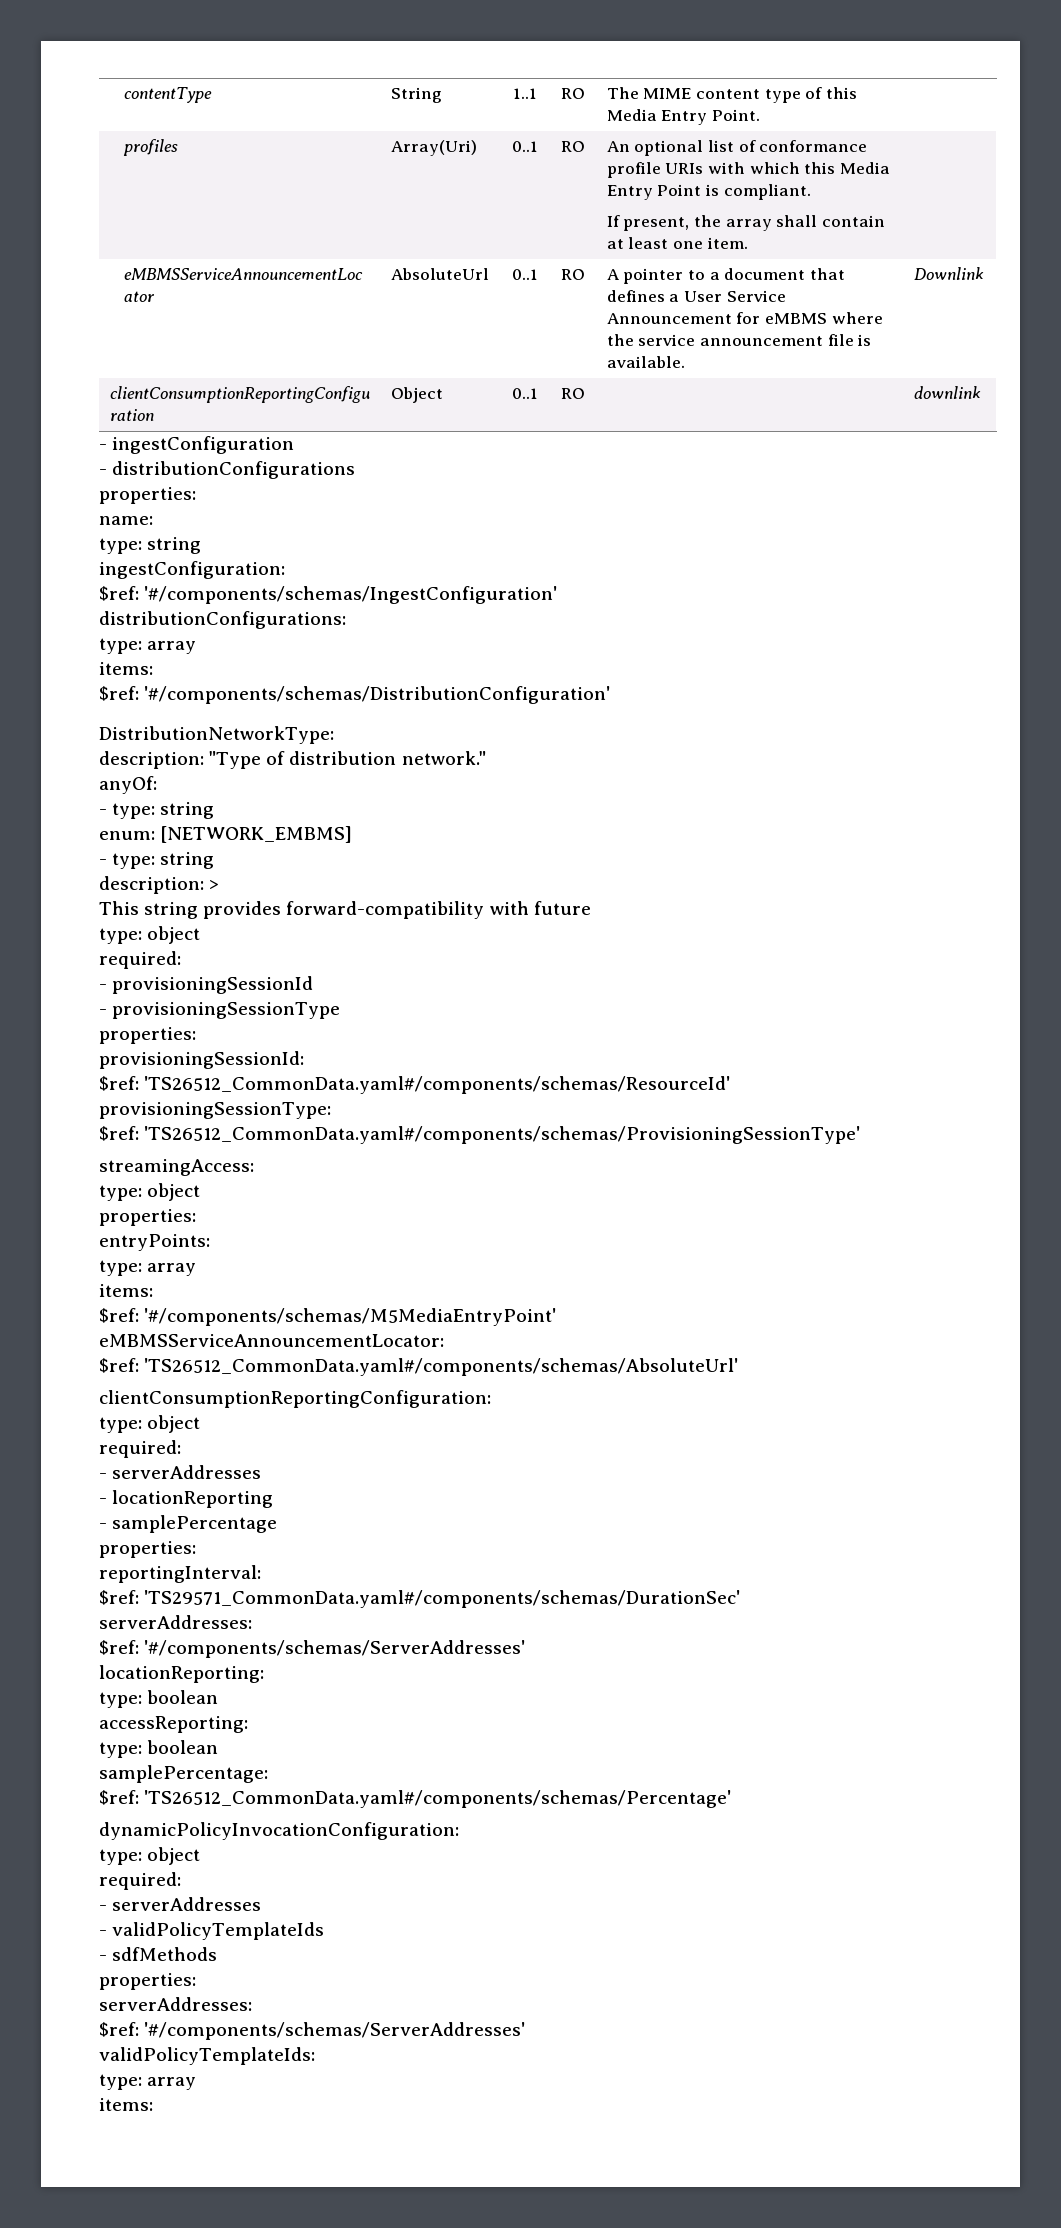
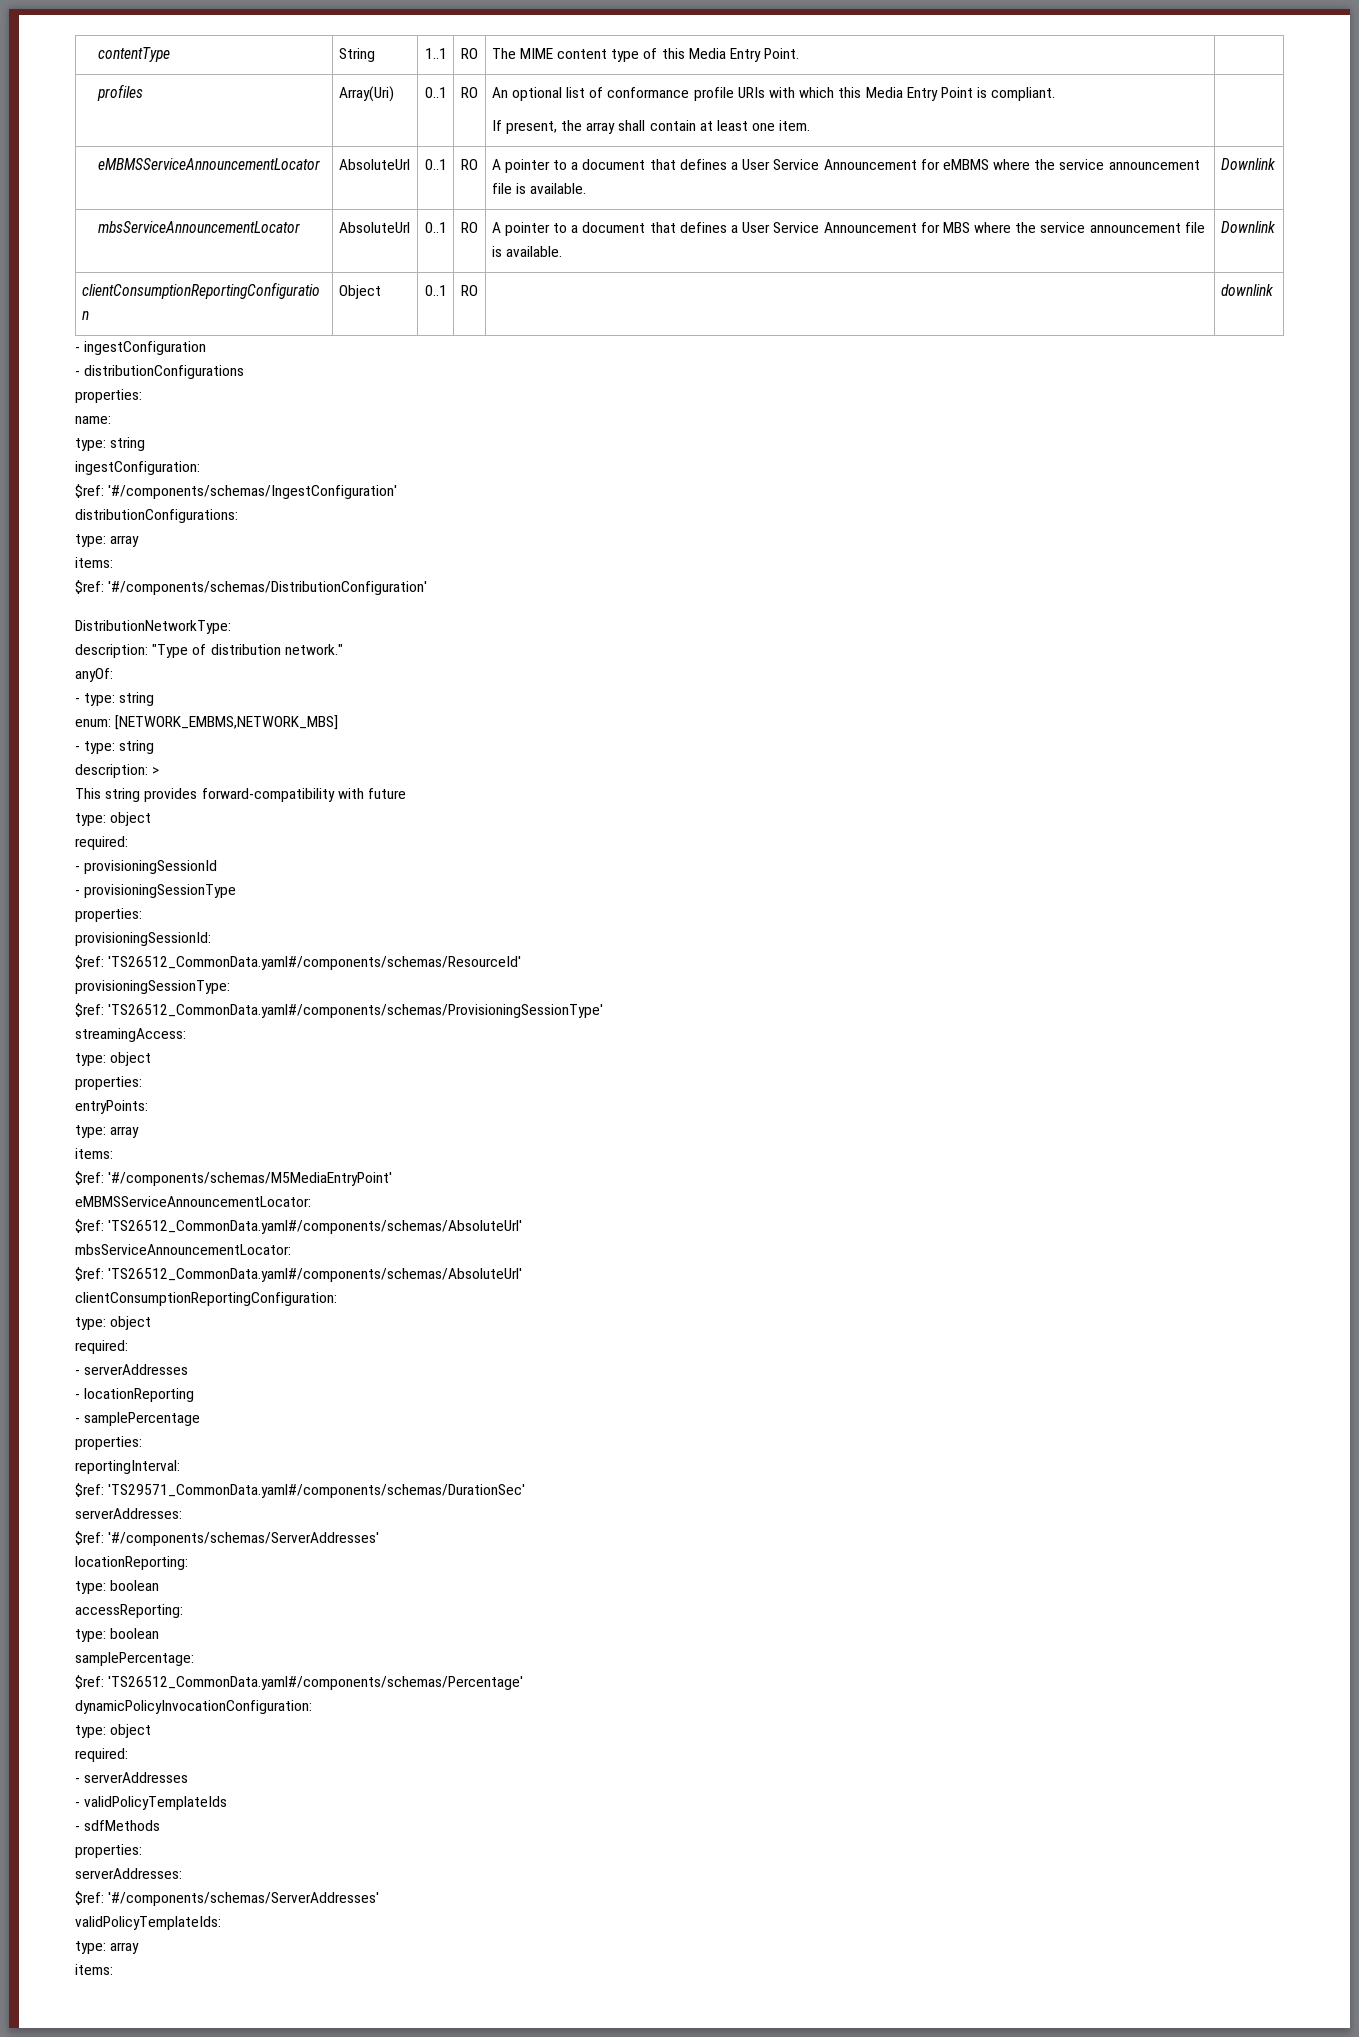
(984, 273) none -> [98,221,301,233] [338,222,410,233] [424,222,447,233] [461,222,478,233] [491,222,1205,236] [491,246,562,257] [1220,221,1276,233] // mbsServiceAnnouncementLocator | AbsoluteUrl | 0..1 | RO | A pointer to a document that defines a User Service Announcement for MBS where the service announcement file is available. | Downlink
[160,826,353,843] [NETWORK_EMBMS] -> [115,715,339,730] [NETWORK_EMBMS,NETWORK_MBS]
(739, 1367) none -> [75,1244,291,1255] [75,1267,523,1282] // mbsServiceAnnouncementLocator: // $ref: 'TS26512_CommonData.yaml#/components/schemas/AbsoluteUrl'

